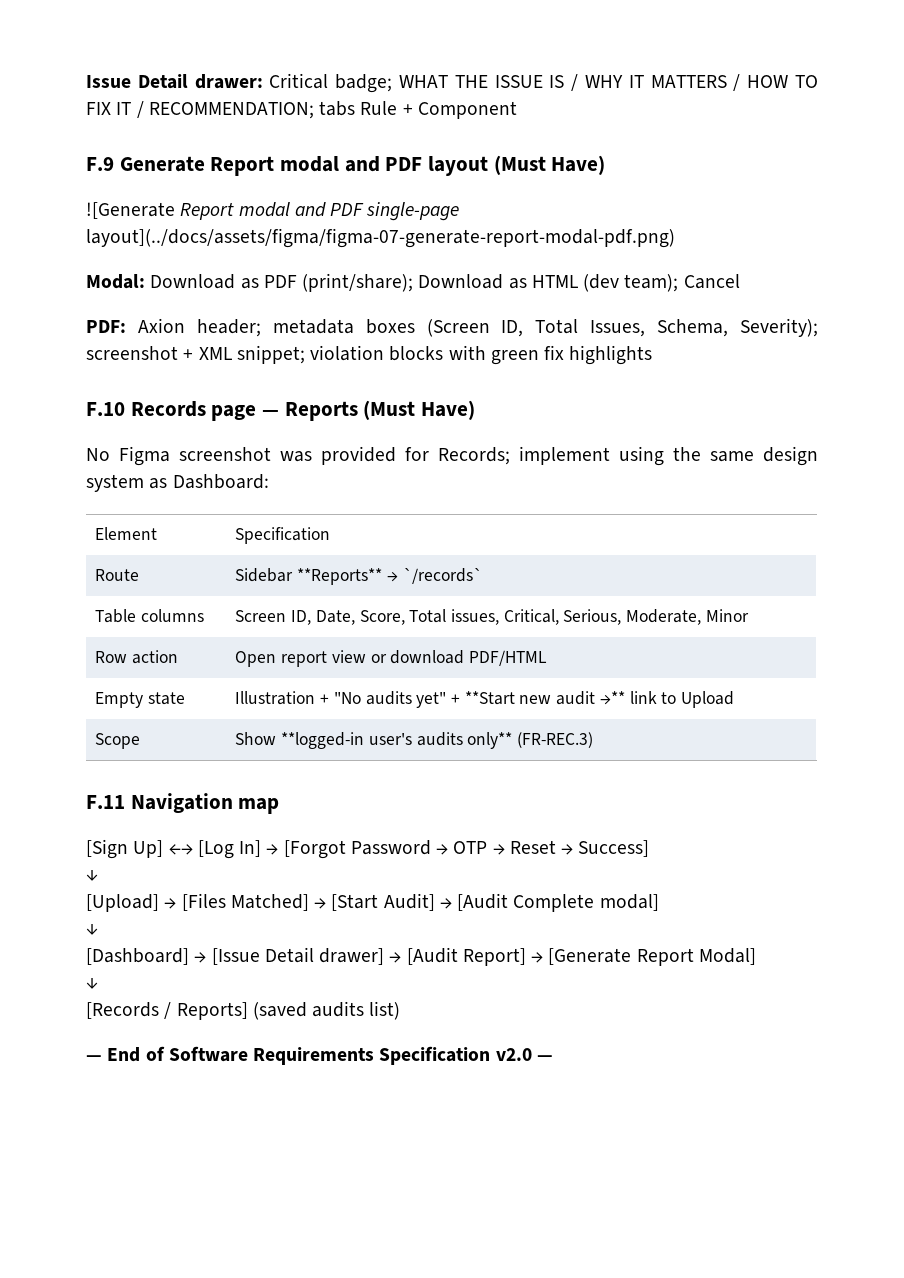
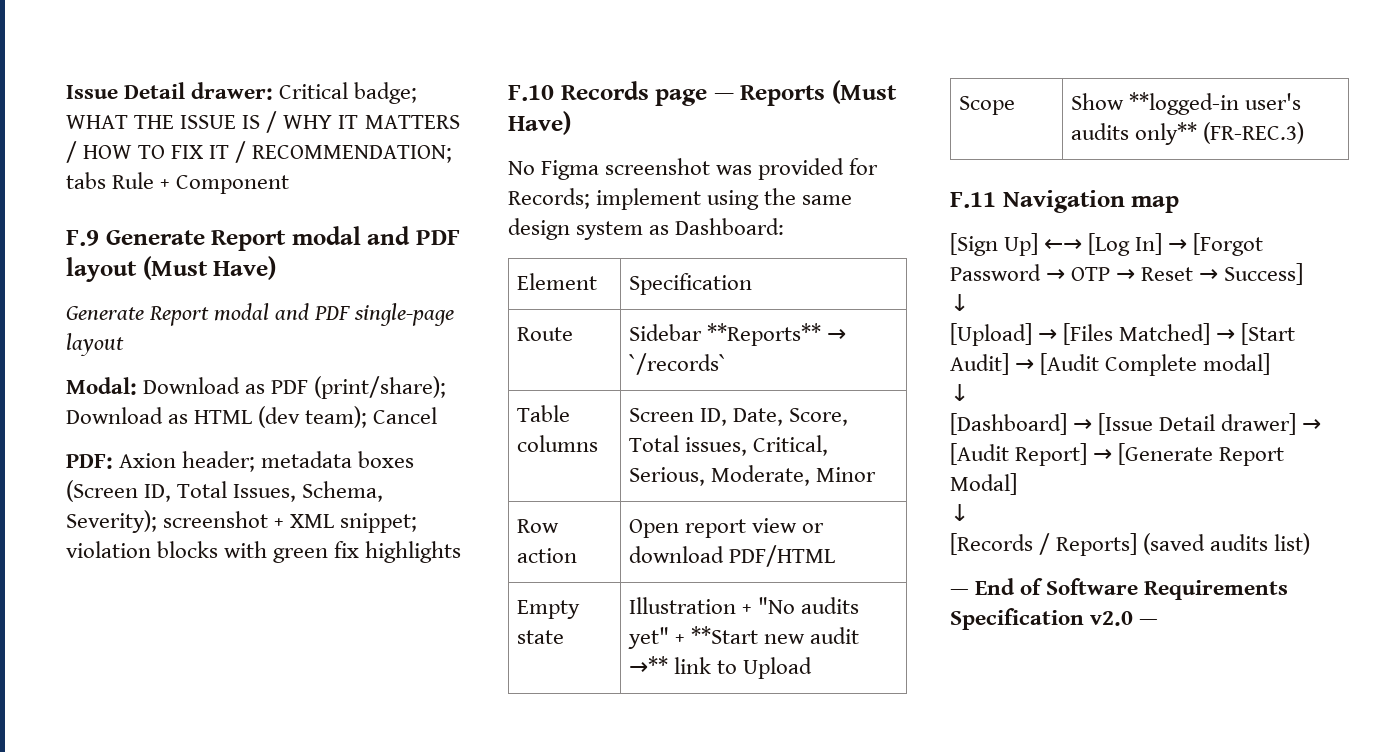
[86,202,175,219] ![Generate -> [66,306,144,320] Generate
[86,228,675,248] layout](../docs/assets/figma/figma-07-generate-report-modal-pdf.png) -> [66,333,124,356] layout

